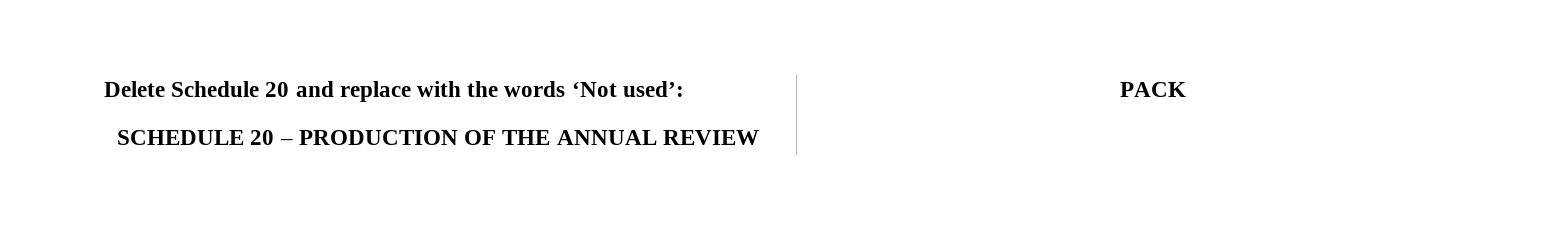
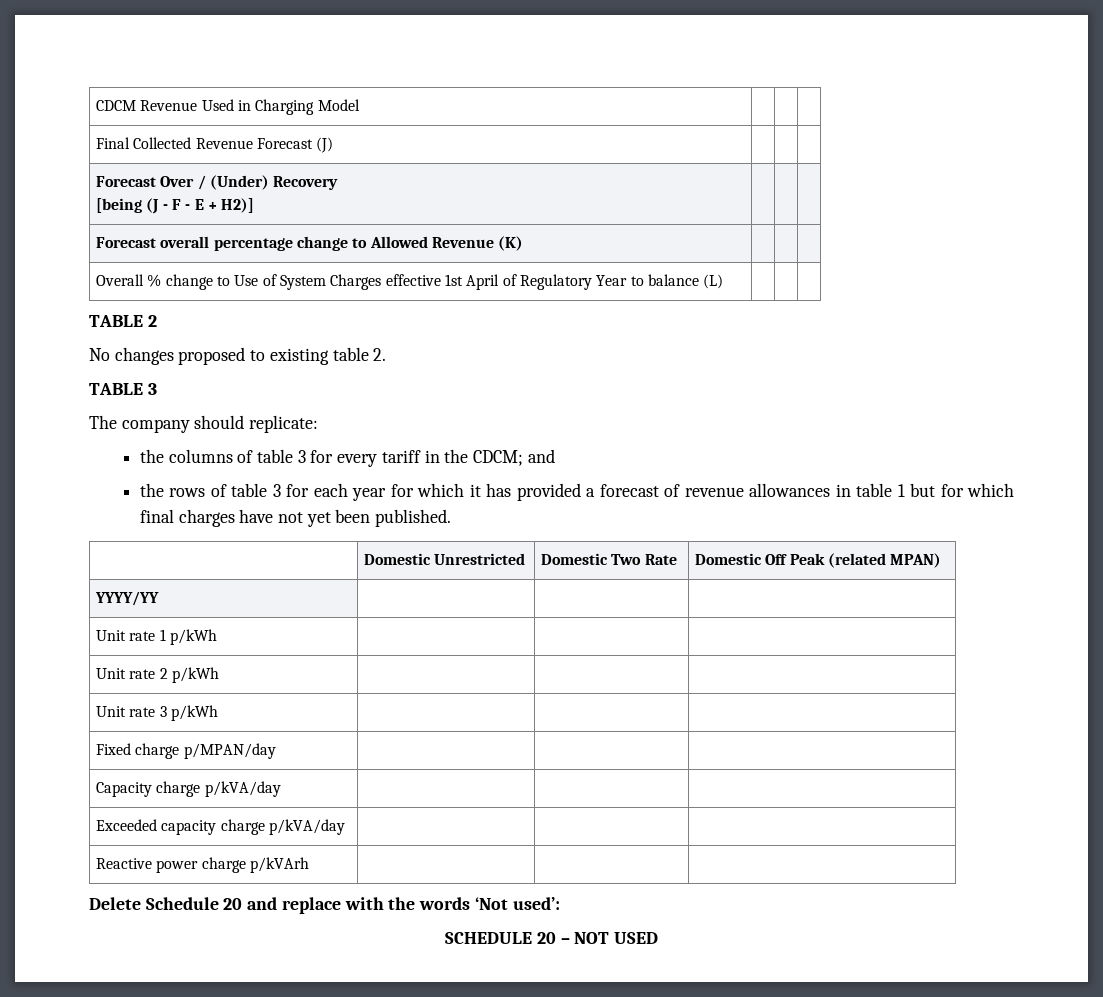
(104, 89) none -> [96,99,360,115] [96,137,334,153] [96,175,339,190] [96,198,255,214] [96,236,524,251] [96,274,724,290] [89,315,157,327] [89,347,387,365] [89,383,157,395] [89,415,319,433] [139,449,555,467] [139,483,1015,501] [139,509,452,527] [364,553,526,565] [541,553,677,565] [695,553,942,568] [95,591,160,606] [96,629,218,645] [96,667,220,683] [96,705,219,721] [96,743,276,759] [96,781,281,797] [96,819,346,835] [96,857,310,873] CDCM Revenue Used in Charging Model | | | // Final Collected Revenue Forecast (J) | | | // Forecast Over / (Under) Recovery // [being (J - F - E + H2)] | | | // Forecast overall percentage change to Allowed Revenue (K) | | | // Overall % change to Use of System Charges effective 1st April of Regulatory Year to balance (L) | | | // TABLE 2 // No changes proposed to existing table 2. // TABLE 3 // The company should replicate: // the columns of table 3 for every tariff in the CDCM; and // the rows of table 3 for each year for which it has provided a forecast of revenue allowances in table 1 but for which final charges have not yet been published. // | Domestic Unrestricted | Domestic Two Rate | Domestic Off Peak (related MPAN) // YYYY/YY | | | // Unit rate 1 p/kWh | | | // Unit rate 2 p/kWh | | | // Unit rate 3 p/kWh | | | // Fixed charge p/MPAN/day | | | // Capacity charge p/kVA/day | | | // Exceeded capacity charge p/kVA/day | | | // Reactive power charge p/kVArh | | | //
[298,130,759,145] [1120,82,1186,97] PRODUCTION OF THE ANNUAL REVIEW PACK -> [574,932,658,944] NOT USED

